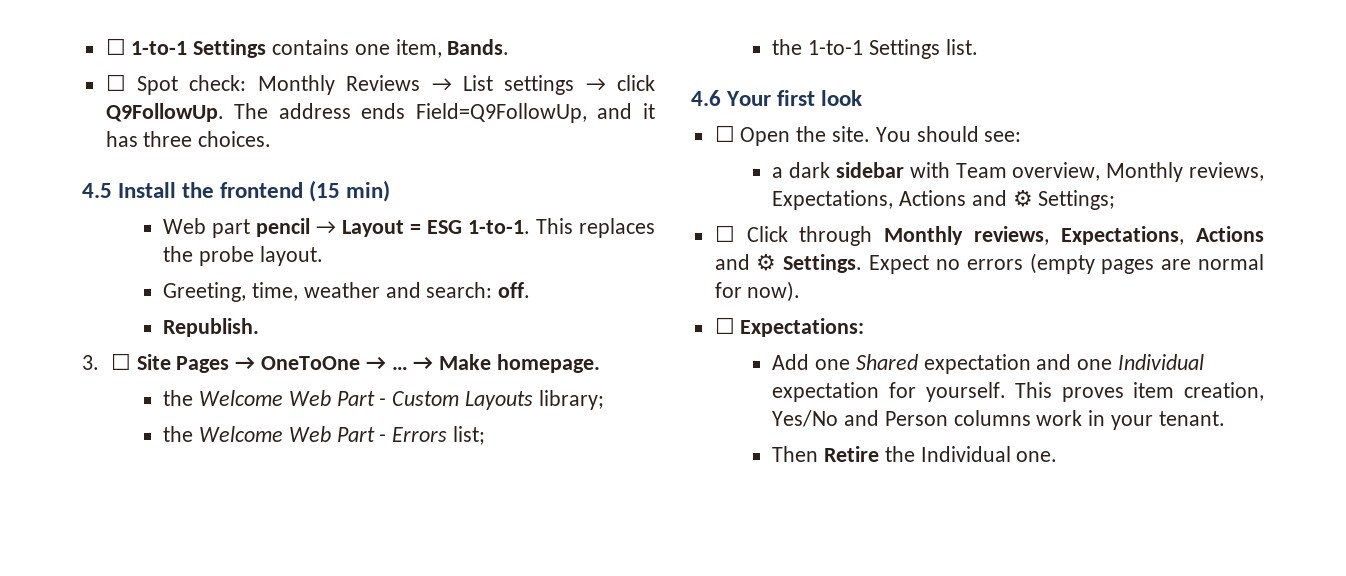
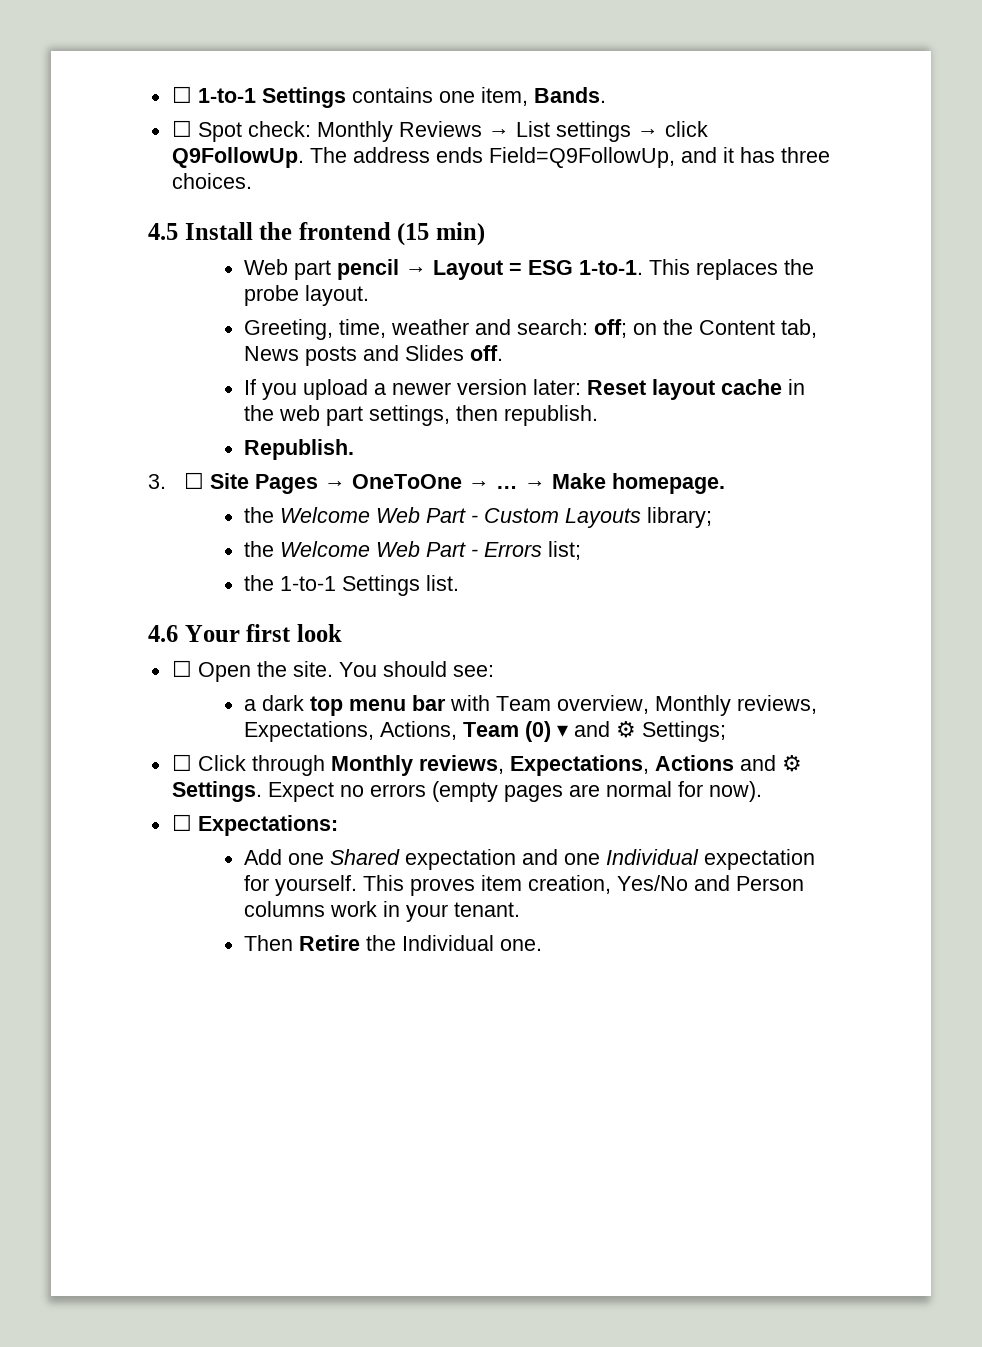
[498,282,531,298] off. -> [594,319,818,338] [244,345,504,366] [244,379,806,400] [244,405,599,426] off; on the Content tab, News posts and Slides off. // If you upload a newer version later: Reset layout cache in the web part settings, then republish.
[835,162,904,178] sidebar -> [310,695,447,716] top menu bar
[899,190,967,206] Actions -> [380,721,569,742] Actions, Team (0) ▾

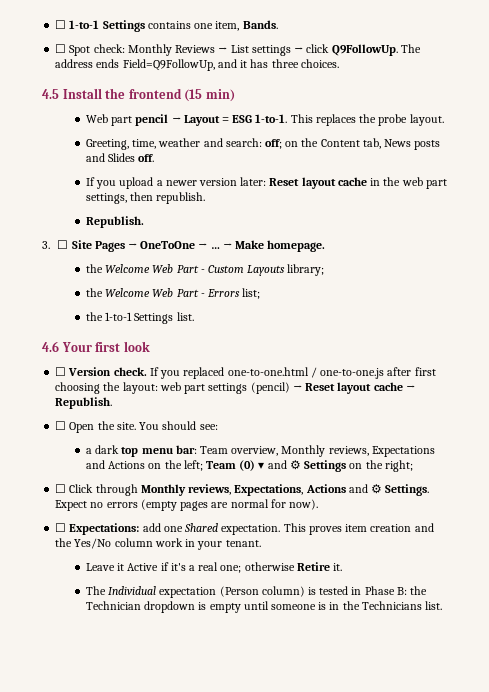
(342, 633) none -> [55,367,436,379] [55,382,415,394] [55,397,113,409] // ☐ Version check. If you replaced one-to-one.html / one-to-one.js after first choosing the layout: web part settings (pencil) → Reset layout cache → Republish.
[412,695,491,711] bar with -> [175,445,197,454] bar:
[244,721,458,742] Expectations, Actions, -> [371,446,435,457] [85,460,203,471] Expectations and Actions on the left;
[642,721,727,742] Settings; -> [304,460,413,472] Settings on the right;
[244,849,283,865] // Add -> [142,523,161,532] add
[405,849,816,870] [244,875,805,896] [244,901,521,922] [244,935,543,951] expectation and one Individual expectation for yourself. This proves item creation, Yes/No and Person columns work in your tenant. // Then Retire the Individual one. -> [221,523,434,535] [55,538,261,550] [85,562,343,573] [85,586,428,598] [85,601,443,613] expectation. This proves item creation and the Yes/No column work in your tenant. // Leave it Active if it's a real one; otherwise Retire it. // The Individual expectation (Person column) is tested in Phase B: the Technician dropdown is empty until someone is in the Technicians list.

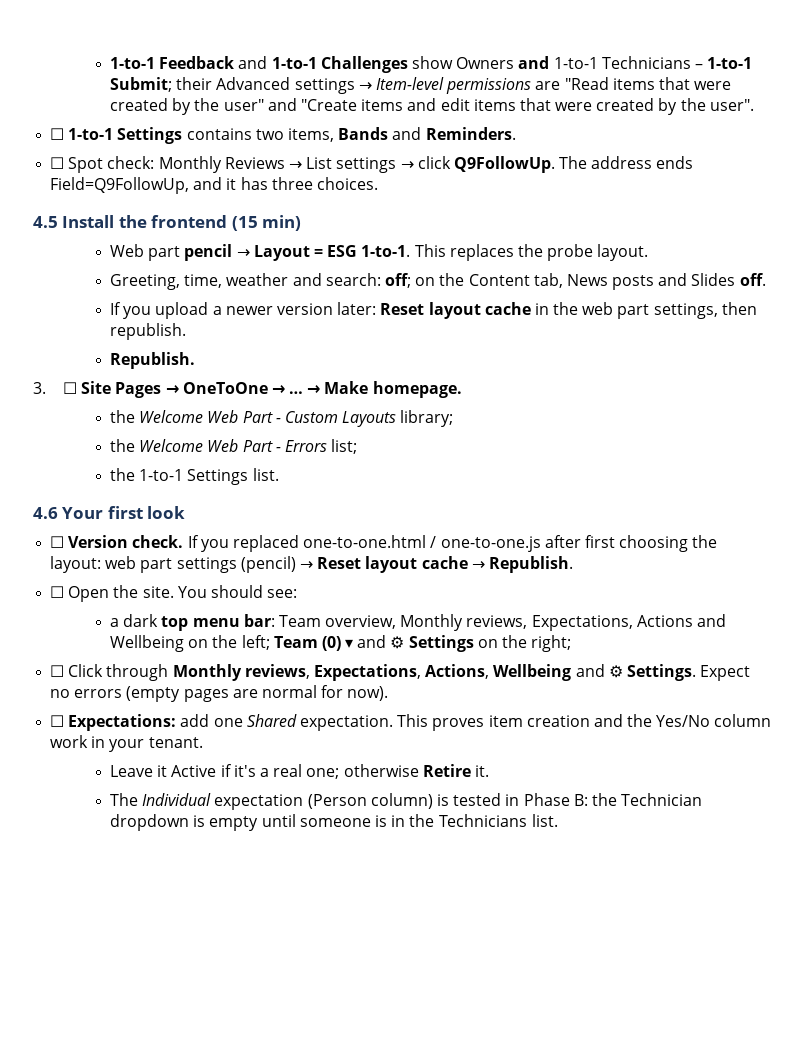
[55,20,278,32] ☐ 1-to-1 Settings contains one item, Bands. -> [110,56,753,73] [110,77,732,94] [110,98,754,115] [50,127,516,144] 1-to-1 Feedback and 1-to-1 Challenges show Owners and 1-to-1 Technicians – 1-to-1 Submit; their Advanced settings → Item-level permissions are "Read items that were created by the user" and "Create items and edit items that were created by the user". // ☐ 1-to-1 Settings contains two items, Bands and Reminders.
[371,446,435,457] [85,460,146,469] Expectations and Actions -> [531,614,727,631] [110,635,185,652] Expectations, Actions and Wellbeing
[305,484,346,493] Actions -> [425,664,572,681] Actions, Wellbeing

